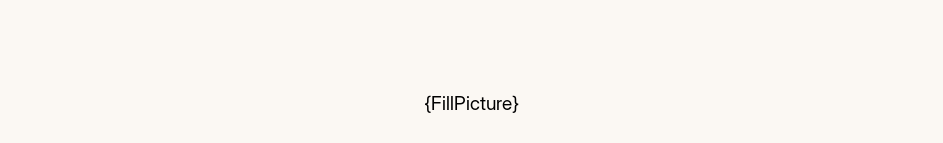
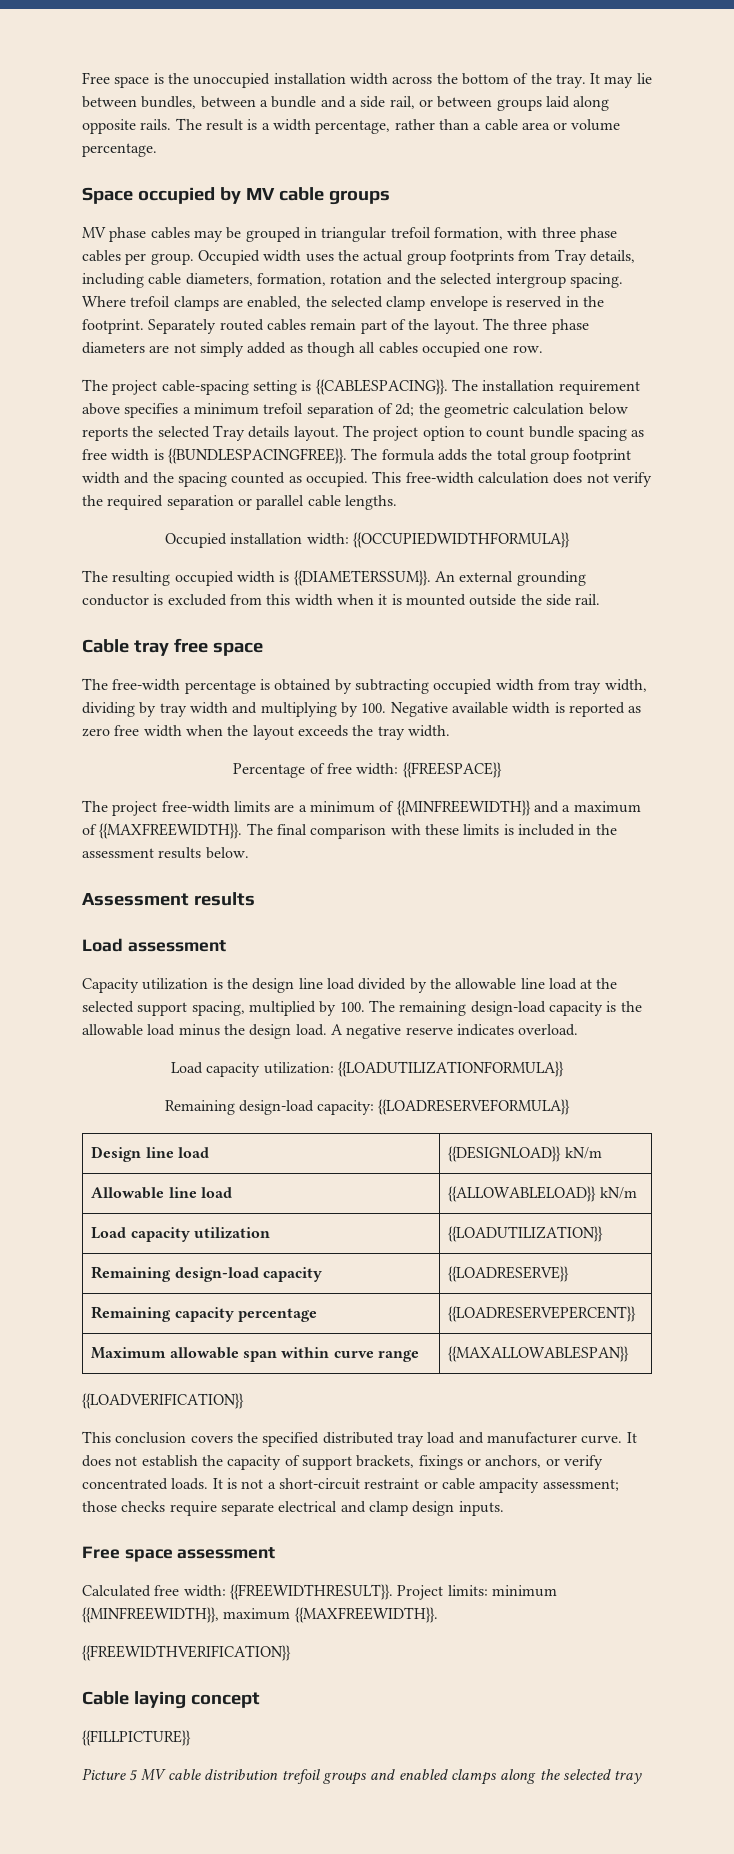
[424,95,519,113] {FillPicture} -> [82,72,652,88] [82,96,610,111] [82,118,621,134] [82,143,157,157] [82,187,390,205] [82,227,617,242] [82,249,635,265] [82,273,623,288] [82,296,604,311] [82,318,589,334] [82,342,543,357] [82,379,640,395] [82,403,628,418] [82,425,645,441] [82,448,632,464] [82,471,652,487] [82,495,397,510] [165,532,570,548] [82,570,586,586] [82,594,601,606] [82,638,263,656] [82,678,647,694] [82,702,642,717] [82,725,450,740] [233,762,502,778] [82,800,641,816] [82,823,617,839] [82,847,249,859] [82,892,255,906] [82,938,226,952] [82,978,618,993] [82,1000,642,1016] [82,1024,579,1039] [171,1061,564,1077] [164,1099,571,1115] [91,1146,210,1162] [448,1146,602,1162] [91,1187,233,1199] [448,1186,637,1202] [91,1227,271,1242] [448,1226,604,1242] [91,1266,323,1282] [448,1266,570,1282] [91,1306,318,1322] [448,1306,637,1322] [91,1347,420,1362] [448,1346,630,1362] [82,1393,244,1409] [82,1431,637,1447] [82,1455,603,1470] [82,1478,619,1493] [82,1501,504,1516] [82,1546,276,1562] [82,1584,557,1600] [82,1607,438,1623] [82,1645,291,1661] [82,1691,260,1709] [82,1730,191,1746] [82,1768,643,1785] Free space is the unoccupied installation width across the bottom of the tray. It may lie between bundles, between a bundle and a side rail, or between groups laid along opposite rails. The result is a width percentage, rather than a cable area or volume percentage. // Space occupied by MV cable groups // MV phase cables may be grouped in triangular trefoil formation, with three phase cables per group. Occupied width uses the actual group footprints from Tray details, including cable diameters, formation, rotation and the selected intergroup spacing. Where trefoil clamps are enabled, the selected clamp envelope is reserved in the footprint. Separately routed cables remain part of the layout. The three phase diameters are not simply added as though all cables occupied one row. // The project cable-spacing setting is {{CABLESPACING}}. The installation requirement above specifies a minimum trefoil separation of 2d; the geometric calculation below reports the selected Tray details layout. The project option to count bundle spacing as free width is {{BUNDLESPACINGFREE}}. The formula adds the total group footprint width and the spacing counted as occupied. This free-width calculation does not verify the required separation or parallel cable lengths. // Occupied installation width: {{OCCUPIEDWIDTHFORMULA}} // The resulting occupied width is {{DIAMETERSSUM}}. An external grounding conductor is excluded from this width when it is mounted outside the side rail. // Cable tray free space // The free-width percentage is obtained by subtracting occupied width from tray width, dividing by tray width and multiplying by 100. Negative available width is reported as zero free width when the layout exceeds the tray width. // Percentage of free width: {{FREESPACE}} // The project free-width limits are a minimum of {{MINFREEWIDTH}} and a maximum of {{MAXFREEWIDTH}}. The final comparison with these limits is included in the assessment results below. // Assessment results // Load assessment // Capacity utilization is the design line load divided by the allowable line load at the selected support spacing, multiplied by 100. The remaining design-load capacity is the allowable load minus the design load. A negative reserve indicates overload. // Load capacity utilization: {{LOADUTILIZATIONFORMULA}} // Remaining design-load capacity: {{LOADRESERVEFORMULA}} // Design line load | {{DESIGNLOAD}} kN/m // Allowable line load | {{ALLOWABLELOAD}} kN/m // Load capacity utilization | {{LOADUTILIZATION}} // Remaining design-load capacity | {{LOADRESERVE}} // Remaining capacity percentage | {{LOADRESERVEPERCENT}} // Maximum allowable span within curve range | {{MAXALLOWABLESPAN}} // {{LOADVERIFICATION}} // This conclusion covers the specified distributed tray load and manufacturer curve. It does not establish the capacity of support brackets, fixings or anchors, or verify concentrated loads. It is not a short-circuit restraint or cable ampacity assessment; those checks require separate electrical and clamp design inputs. // Free space assessment // Calculated free width: {{FREEWIDTHRESULT}}. Project limits: minimum {{MINFREEWIDTH}}, maximum {{MAXFREEWIDTH}}. // {{FREEWIDTHVERIFICATION}} // Cable laying concept // {{FILLPICTURE}} // Picture 5 MV cable distribution trefoil groups and enabled clamps along the selected tray

